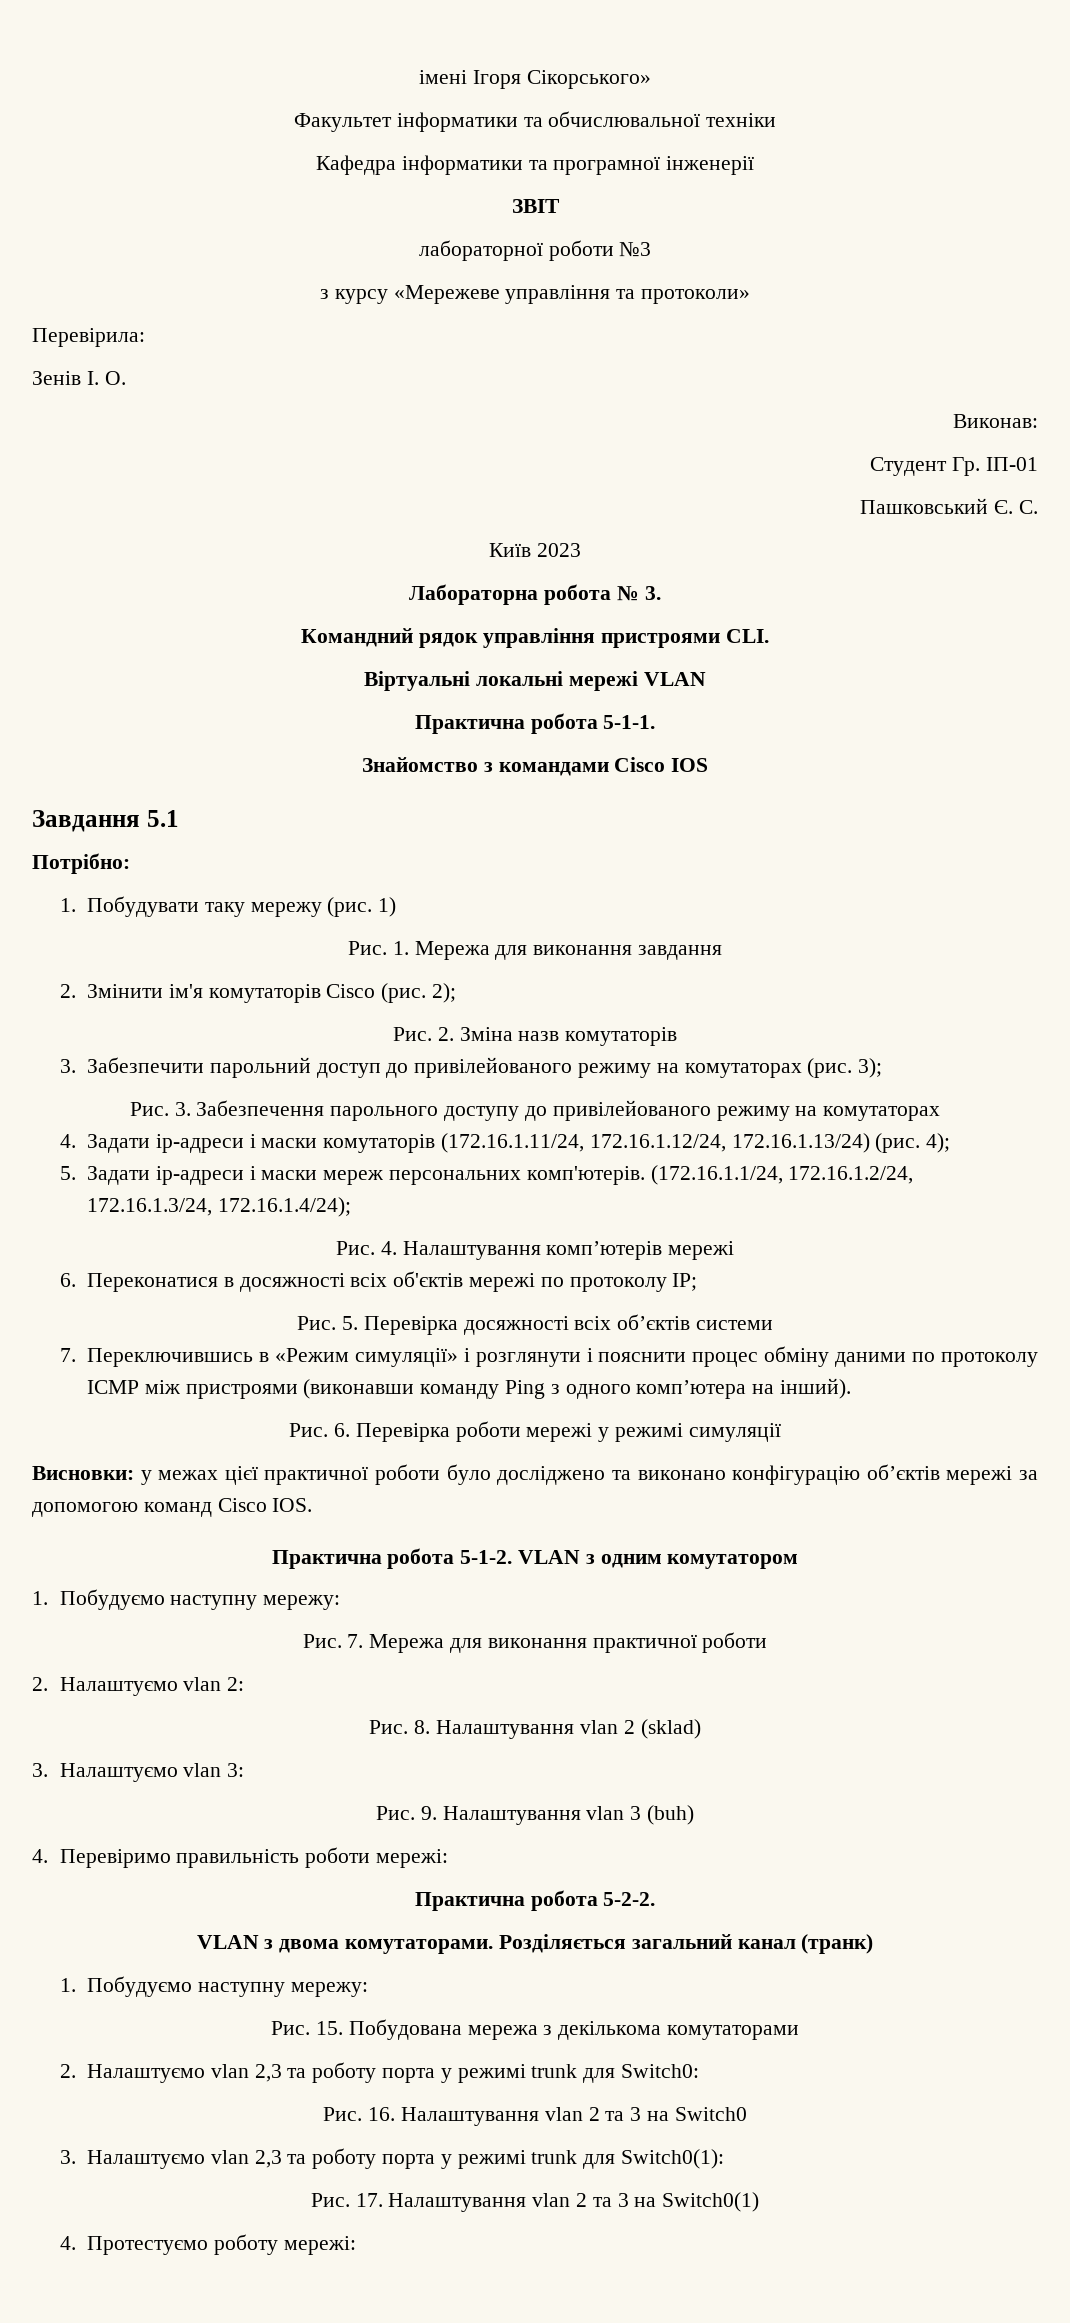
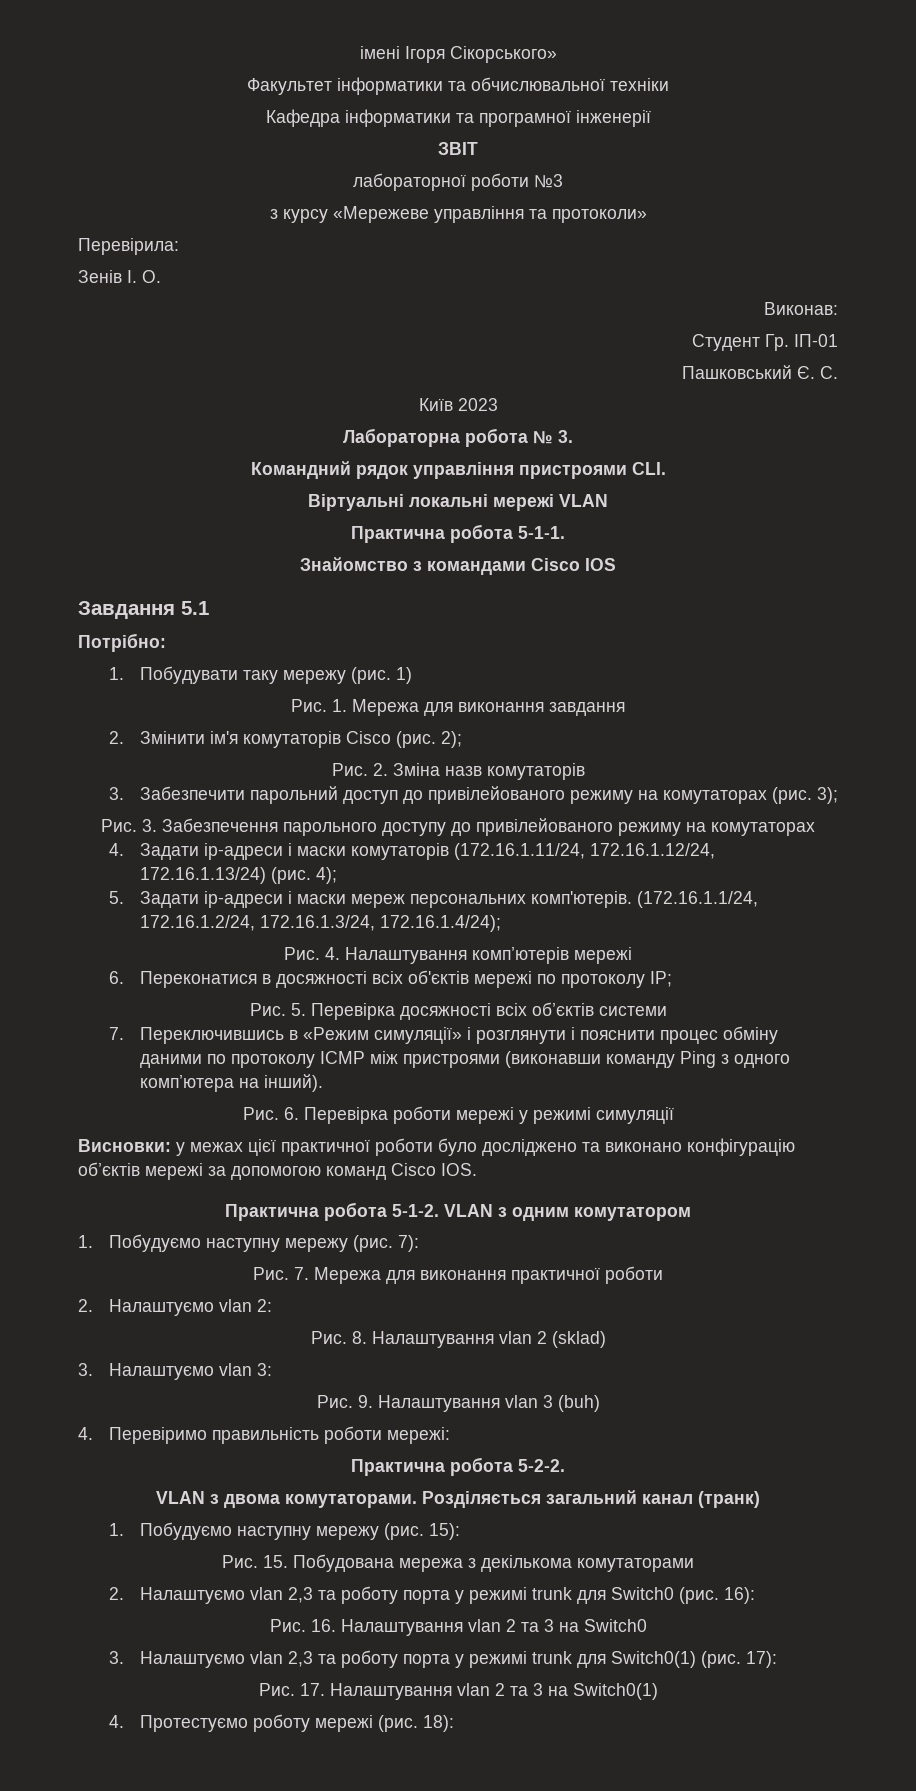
[263,1595,341,1610] мережу: -> [284,1235,419,1252] мережу (рис. 7):
[290,1982,368,1997] мережу: -> [315,1523,460,1540] мережу (рис. 15):
[621,2064,700,2078] Switch0: -> [610,1587,755,1604] Switch0 (рис. 16):
[621,2149,725,2169] Switch0(1): -> [610,1651,777,1668] Switch0(1) (рис. 17):
[283,2236,356,2255] мережі: -> [314,1715,454,1732] мережі (рис. 18):

